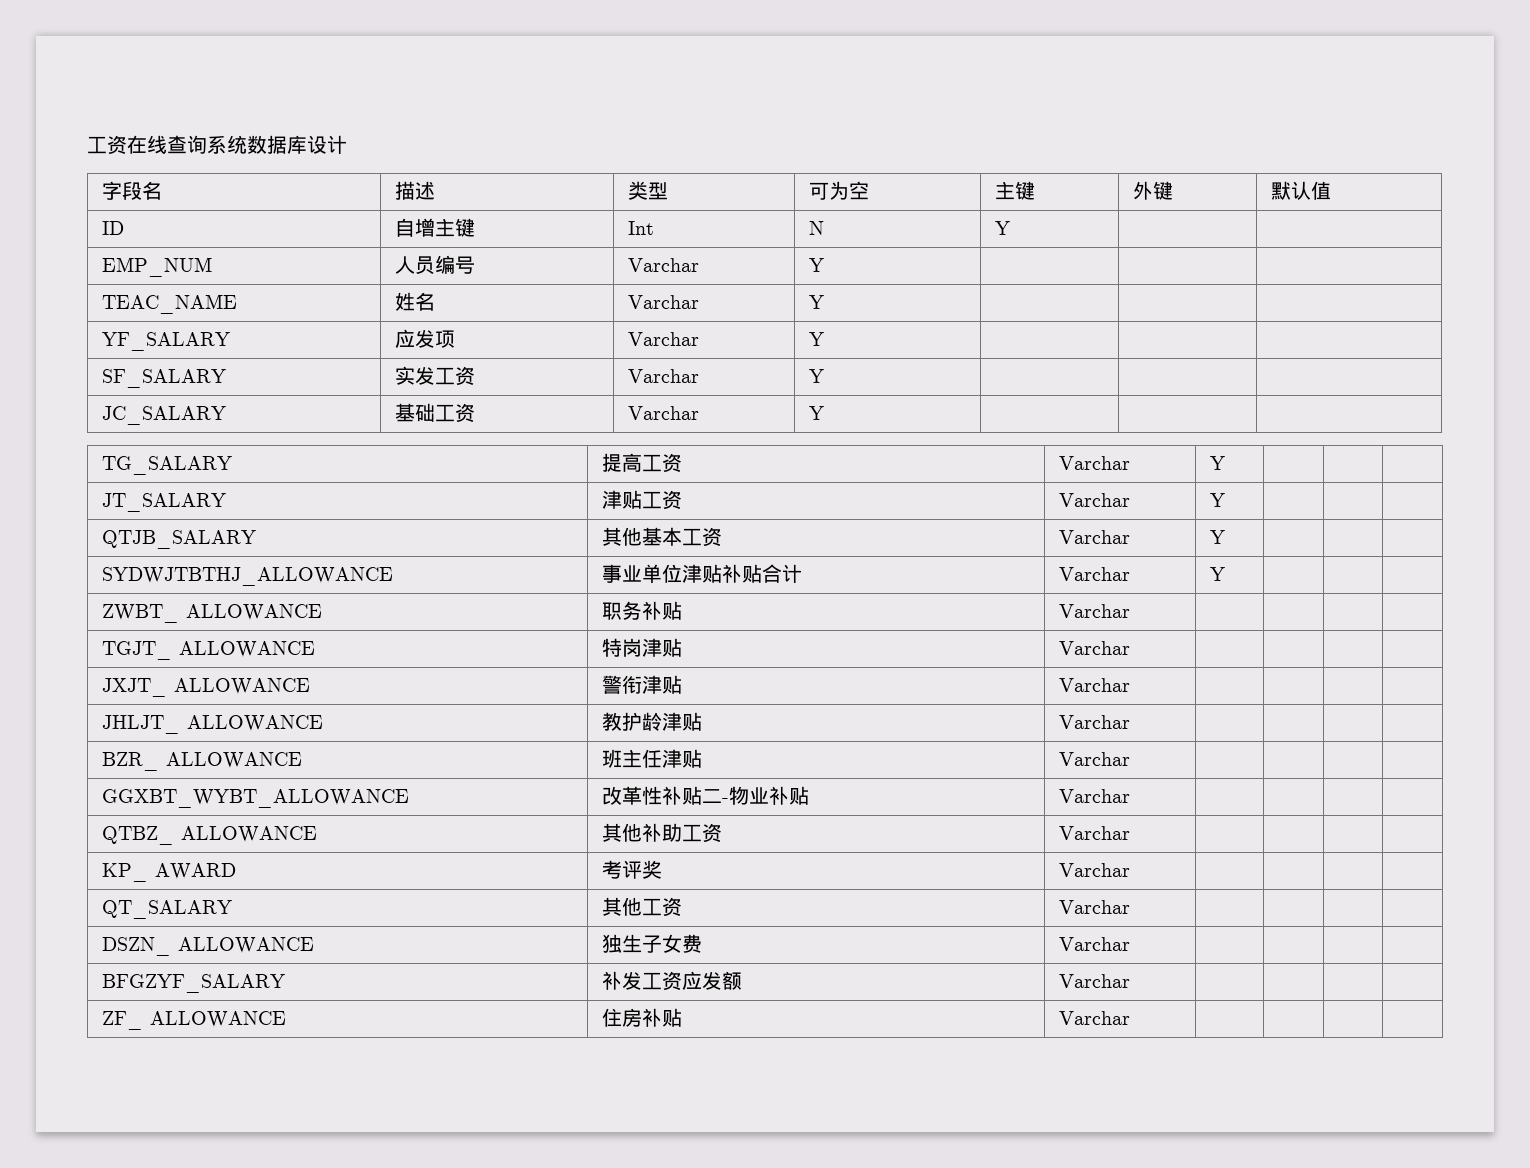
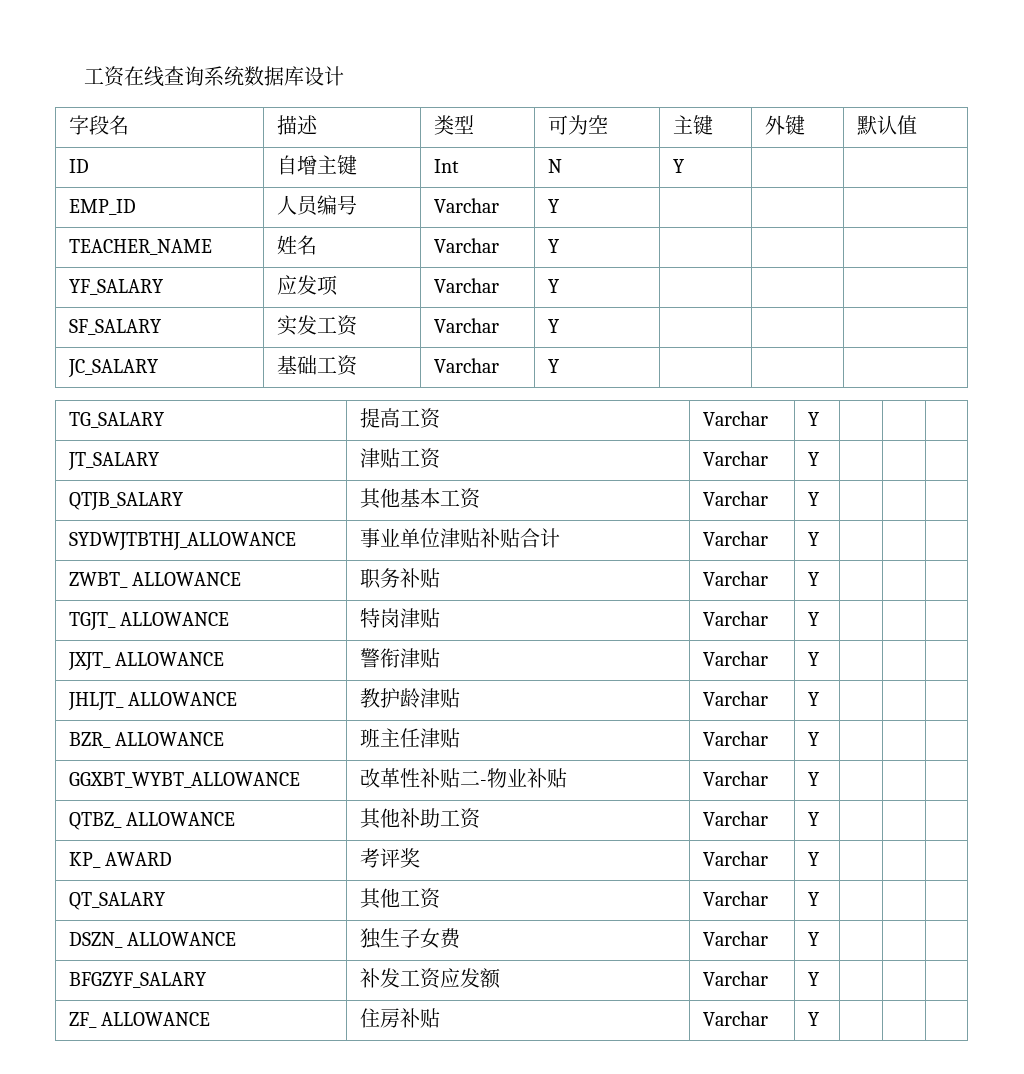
[102,257,213,277] EMP_NUM -> [69,199,137,215] EMP_ID
[102,294,238,314] TEAC_NAME -> [69,239,213,255] TEACHER_NAME
(1131, 611) none -> [808,572,821,586] Y
(1131, 648) none -> [808,612,821,626] Y
(1131, 685) none -> [808,652,821,666] Y
(1131, 722) none -> [808,692,821,706] Y
(1131, 759) none -> [808,732,821,746] Y
(1131, 796) none -> [808,772,821,786] Y
(1131, 833) none -> [808,812,821,826] Y
(1131, 870) none -> [808,852,821,866] Y
(1131, 907) none -> [808,892,821,906] Y
(1131, 944) none -> [808,932,821,946] Y
(1131, 981) none -> [808,972,821,986] Y
(1131, 1018) none -> [808,1012,821,1026] Y

